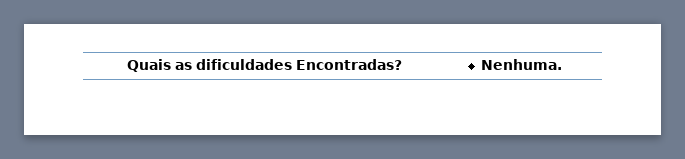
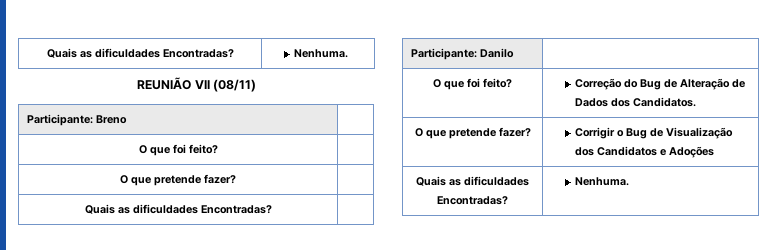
[126,59,402,72] [480,59,562,70] Quais as dificuldades Encontradas? | Nenhuma. -> [46,48,234,58] [293,49,348,58] [137,77,256,92] [26,114,127,126] [138,144,218,156] [120,174,236,186] [84,204,272,214] [410,48,514,60] [433,78,512,90] [574,78,745,90] [574,97,696,107] [414,127,531,139] [574,127,733,139] [574,146,714,158] [416,176,529,186] [437,196,508,205] [574,177,629,186] Quais as dificuldades Encontradas? | Nenhuma. // REUNIÃO VII (08/11) // Participante: Breno | // O que foi feito? | // O que pretende fazer? | // Quais as dificuldades Encontradas? | // Participante: Danilo | // O que foi feito? | Correção do Bug de Alteração de Dados dos Candidatos. // O que pretende fazer? | Corrigir o Bug de Visualização dos Candidatos e Adoções // Quais as dificuldades Encontradas? | Nenhuma.

